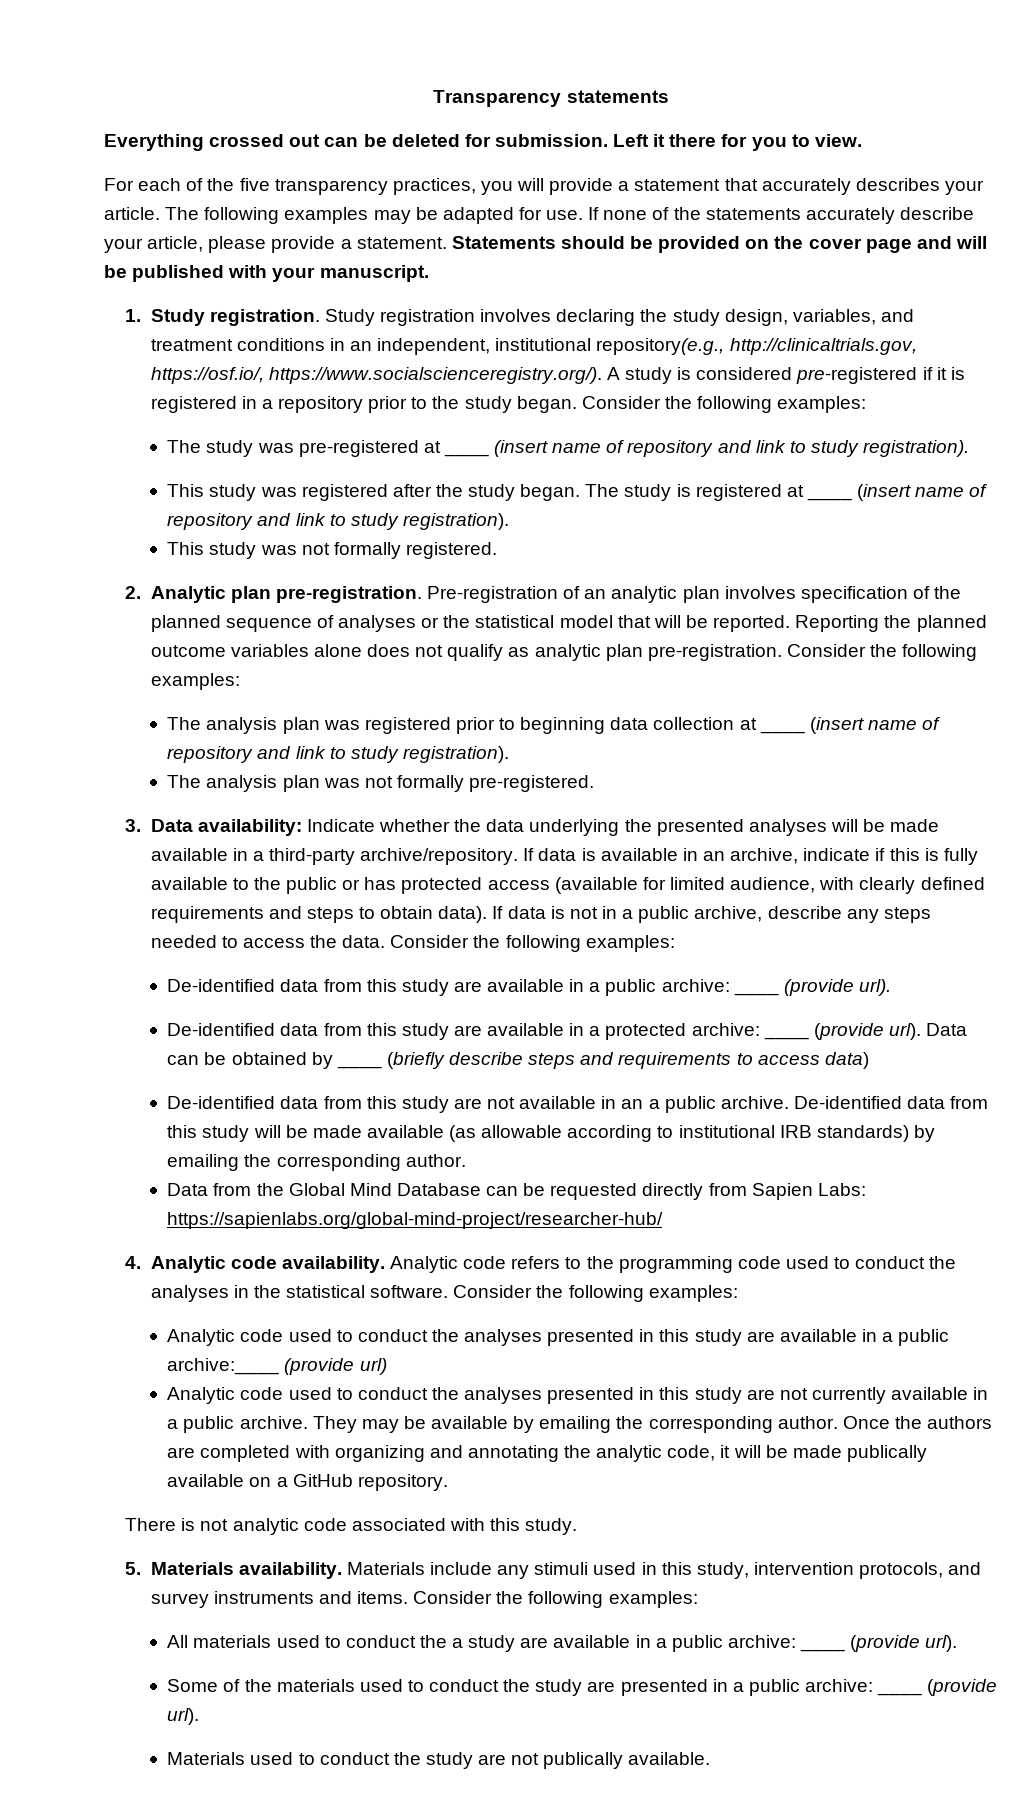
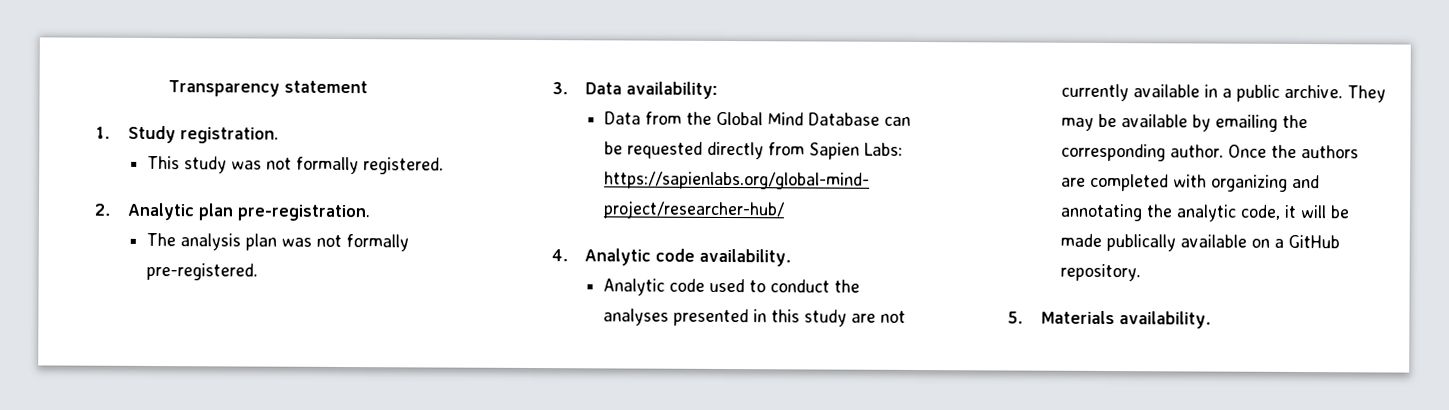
[566,90,669,103] [104,134,862,151] [104,178,984,195] [104,207,974,224] [104,236,987,253] [104,265,429,282] [125,309,914,326] [150,338,917,355] [150,367,965,384] [150,396,867,413] [167,440,441,457] [443,440,970,457] [167,484,804,501] [806,484,988,501] [167,513,509,530] statements // Everything crossed out can be deleted for submission. Left it there for you to view. // For each of the five transparency practices, you will provide a statement that accurately describes your article. The following examples may be adapted for use. If none of the statements accurately describe your article, please provide a statement. Statements should be provided on the cover page and will be published with your manuscript. // 1. Study registration. Study registration involves declaring the study design, variables, and treatment conditions in an independent, institutional repository(e.g., http://clinicaltrials.gov, https://osf.io/, https://www.socialscienceregistry.org/). A study is considered pre-registered if it is registered in a repository prior to the study began. Consider the following examples: // The study was pre-registered at ____ (insert name of repository and link to study registration). // This study was registered after the study began. The study is registered at ____ (insert name of repository and link to study registration). -> [283,80,368,94] [95,125,279,144] statement // 1. Study registration.
[427,586,962,603] [150,615,987,632] [150,644,978,661] [150,673,240,690] [167,717,757,734] [759,717,941,734] [167,746,509,763] Pre-registration of an analytic plan involves specification of the planned sequence of analyses or the statistical model that will be reported. Reporting the planned outcome variables alone does not qualify as analytic plan pre-registration. Consider the following examples: // The analysis plan was registered prior to beginning data collection at ____ (insert name of repository and link to study registration). -> (370, 213) none
[306,819,940,836] [150,848,978,865] [150,877,985,894] [150,906,931,923] [150,935,675,952] [167,979,730,996] [733,979,891,996] [167,1023,760,1040] [763,1023,968,1040] [167,1052,869,1069] [167,1096,989,1113] [167,1125,935,1142] [167,1154,466,1171] Indicate whether the data underlying the presented analyses will be made available in a third-party archive/repository. If data is available in an archive, indicate if this is fully available to the public or has protected access (available for limited audience, with clearly defined requirements and steps to obtain data). If data is not in a public archive, describe any steps needed to access the data. Consider the following examples: // De-identified data from this study are available in a public archive: ____ (provide url). // De-identified data from this study are available in a protected archive: ____ (provide url). Data can be obtained by ____ (briefly describe steps and requirements to access data) // De-identified data from this study are not available in an a public archive. De-identified data from this study will be made available (as allowable according to institutional IRB standards) by emailing the corresponding author. -> (718, 90) none
[390,1256,957,1273] [150,1285,738,1302] [167,1329,950,1346] [167,1358,387,1375] Analytic code refers to the programming code used to conduct the analyses in the statistical software. Consider the following examples: // Analytic code used to conduct the analyses presented in this study are available in a public archive:____ (provide url) -> (791, 257) none
[125,1518,578,1535] [125,1562,982,1579] [150,1591,698,1608] [167,1635,796,1652] [800,1635,958,1652] [167,1679,874,1696] [877,1679,998,1696] [167,1708,200,1725] [167,1752,711,1769] There is not analytic code associated with this study. // 5. Materials availability. Materials include any stimuli used in this study, intervention protocols, and survey instruments and items. Consider the following examples: // All materials used to conduct the a study are available in a public archive: ____ (provide url). // Some of the materials used to conduct the study are presented in a public archive: ____ (provide url). // Materials used to conduct the study are not publically available. -> [1008,310,1211,329] 5. Materials availability.

